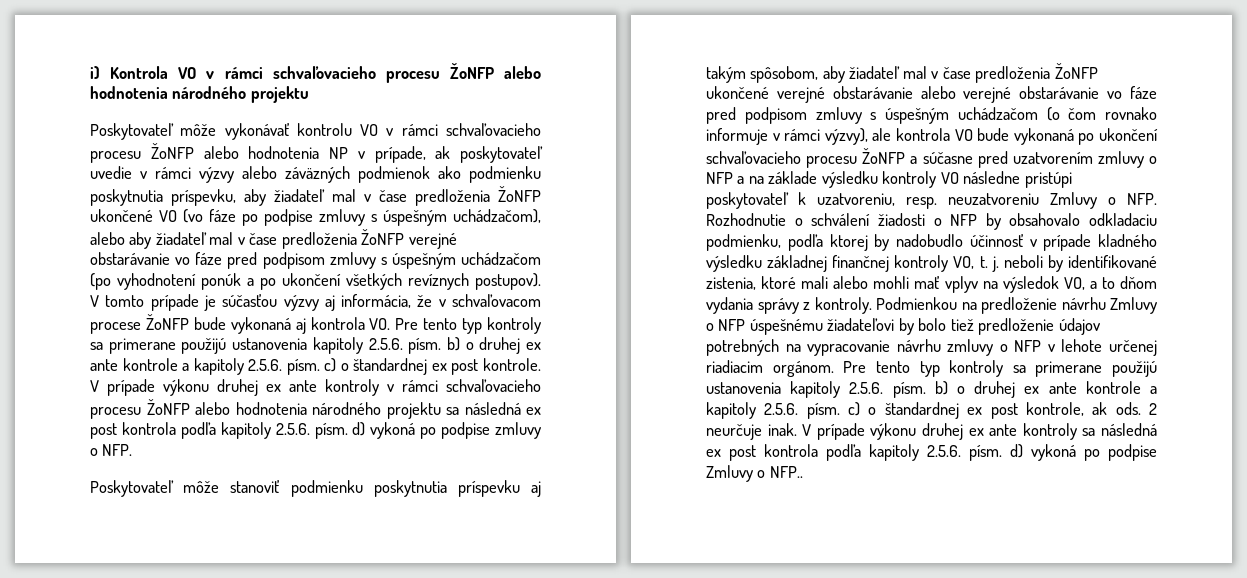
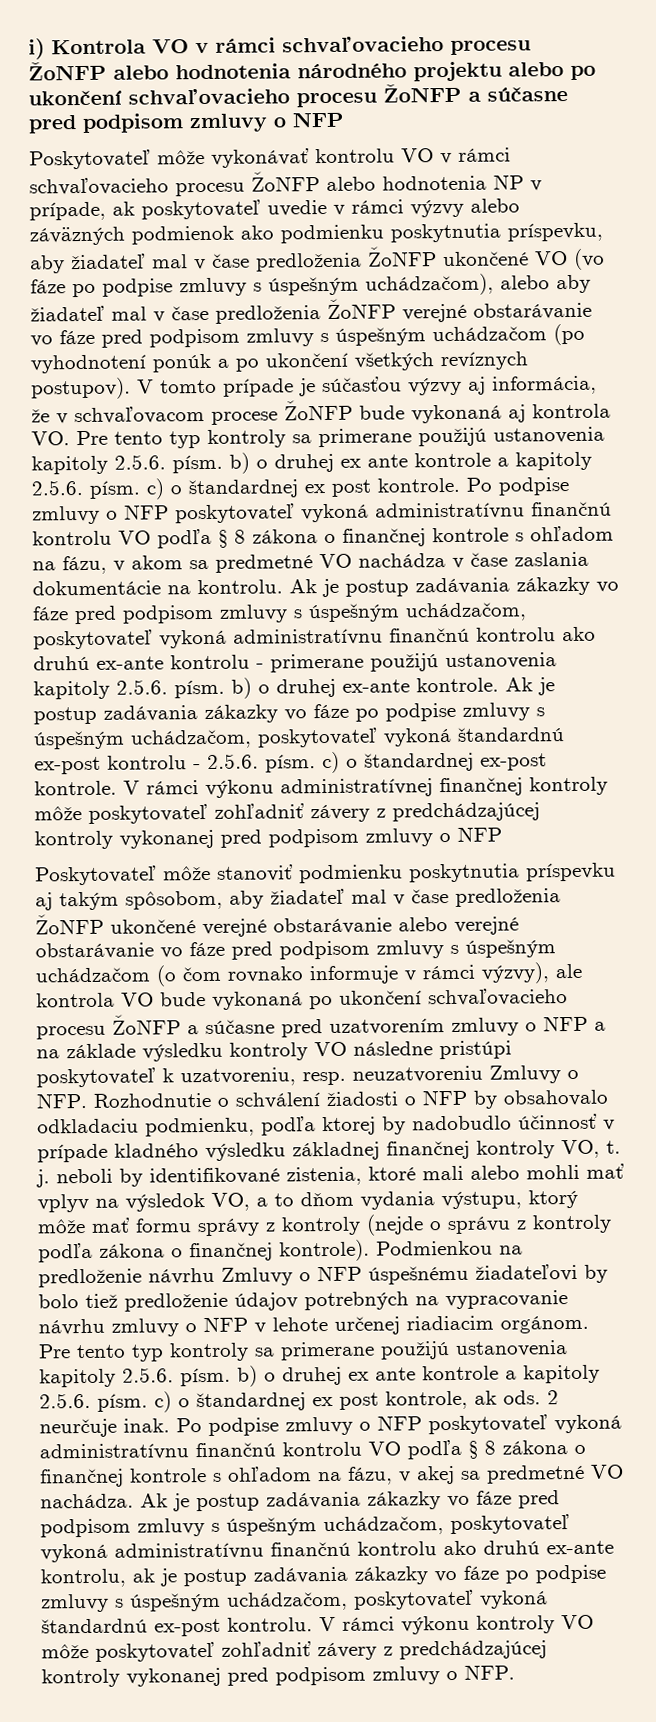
(309, 94) none -> [508,62,596,80] [28,83,568,108] [28,111,344,134] alebo po ukončení schvaľovacieho procesu ŽoNFP a súčasne pred podpisom zmluvy o NFP
[90,379,541,396] [90,399,541,419] [90,422,541,439] [90,444,133,456] V prípade výkonu druhej ex ante kontroly v rámci schvaľovacieho procesu ŽoNFP alebo hodnotenia národného projektu sa následná ex post kontrola podľa kapitoly 2.5.6. písm. d) vykoná po podpise zmluvy o NFP. -> [466,477,570,496] [32,501,612,525] [32,525,614,549] [32,551,589,575] [32,576,619,598] [32,602,527,625] [33,626,596,650] [33,652,557,673] [33,677,555,700] [33,702,545,725] [33,727,565,750] [34,751,547,775] [34,776,608,799] [34,802,540,824] [34,826,502,850] Po podpise zmluvy o NFP poskytovateľ vykoná administratívnu finančnú kontrolu VO podľa § 8 zákona o finančnej kontrole s ohľadom na fázu, v akom sa predmetné VO nachádza v čase zaslania dokumentácie na kontrolu. Ak je postup zadávania zákazky vo fáze pred podpisom zmluvy s úspešným uchádzačom, poskytovateľ vykoná administratívnu finančnú kontrolu ako druhú ex-ante kontrolu - primerane použijú ustanovenia kapitoly 2.5.6. písm. b) o druhej ex-ante kontrole. Ak je postup zadávania zákazky vo fáze po podpise zmluvy s úspešným uchádzačom, poskytovateľ vykoná štandardnú ex-post kontrolu - 2.5.6. písm. c) o štandardnej ex-post kontrole. V rámci výkonu administratívnej finančnej kontroly môže poskytovateľ zohľadniť závery z predchádzajúcej kontroly vykonanej pred podpisom zmluvy o NFP
[757,297,872,314] správy z kontroly. -> [441,1189,578,1210] [37,1214,612,1237] [38,1239,370,1263] výstupu, ktorý môže mať formu správy z kontroly (nejde o správu z kontroly podľa zákona o finančnej kontrole).
[802,423,1157,440] [706,444,1157,461] [706,465,803,482] V prípade výkonu druhej ex ante kontroly sa následná ex post kontrola podľa kapitoly 2.5.6. písm. d) vykoná po podpise Zmluvy o NFP.. -> [176,1414,622,1436] [39,1439,586,1461] [39,1464,624,1488] [40,1490,560,1512] [40,1514,570,1538] [40,1540,614,1563] [40,1564,606,1588] [41,1589,548,1613] [41,1614,594,1637] [41,1640,547,1662] [41,1664,515,1688] Po podpise zmluvy o NFP poskytovateľ vykoná administratívnu finančnú kontrolu VO podľa § 8 zákona o finančnej kontrole s ohľadom na fázu, v akej sa predmetné VO nachádza. Ak je postup zadávania zákazky vo fáze pred podpisom zmluvy s úspešným uchádzačom, poskytovateľ vykoná administratívnu finančnú kontrolu ako druhú ex-ante kontrolu, ak je postup zadávania zákazky vo fáze po podpise zmluvy s úspešným uchádzačom, poskytovateľ vykoná štandardnú ex-post kontrolu. V rámci výkonu kontroly VO môže poskytovateľ zohľadniť závery z predchádzajúcej kontroly vykonanej pred podpisom zmluvy o NFP.

